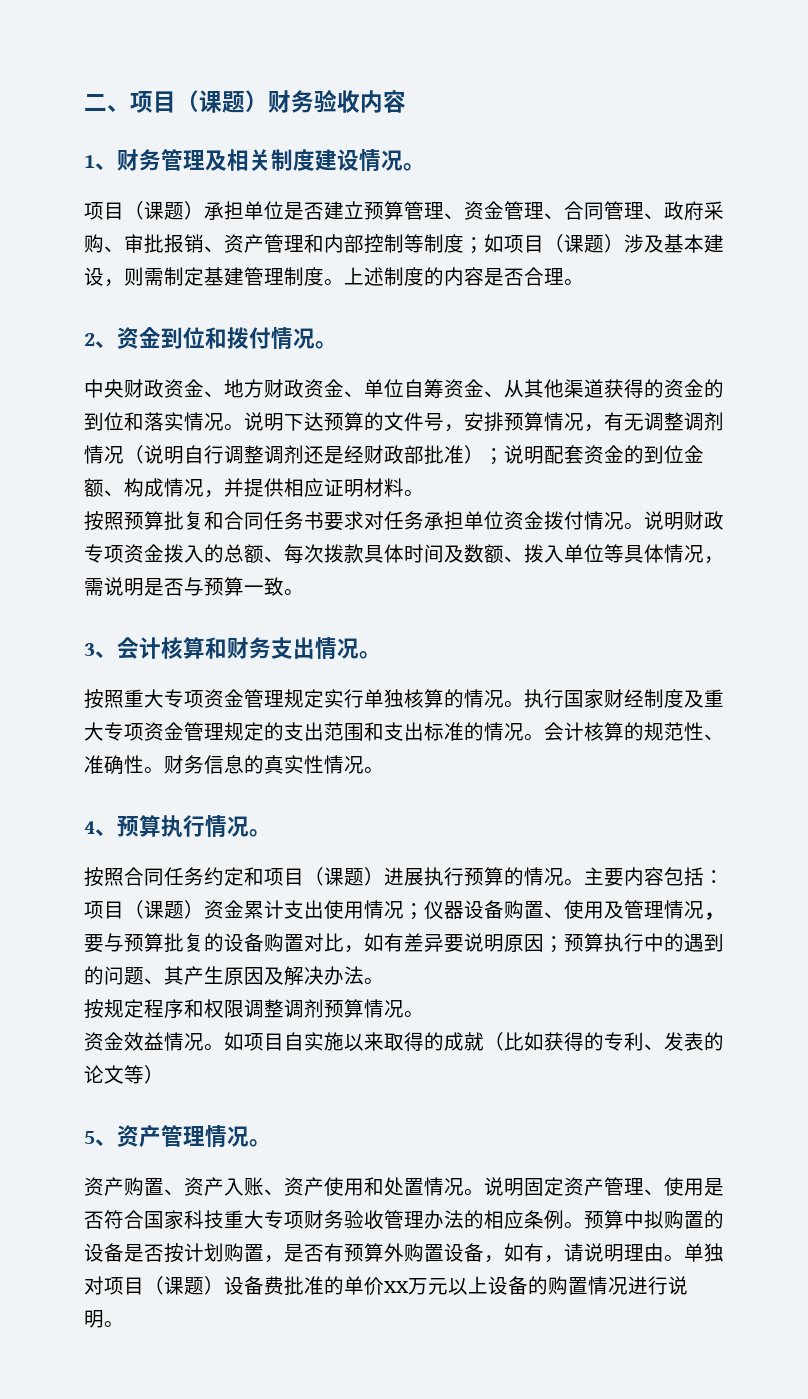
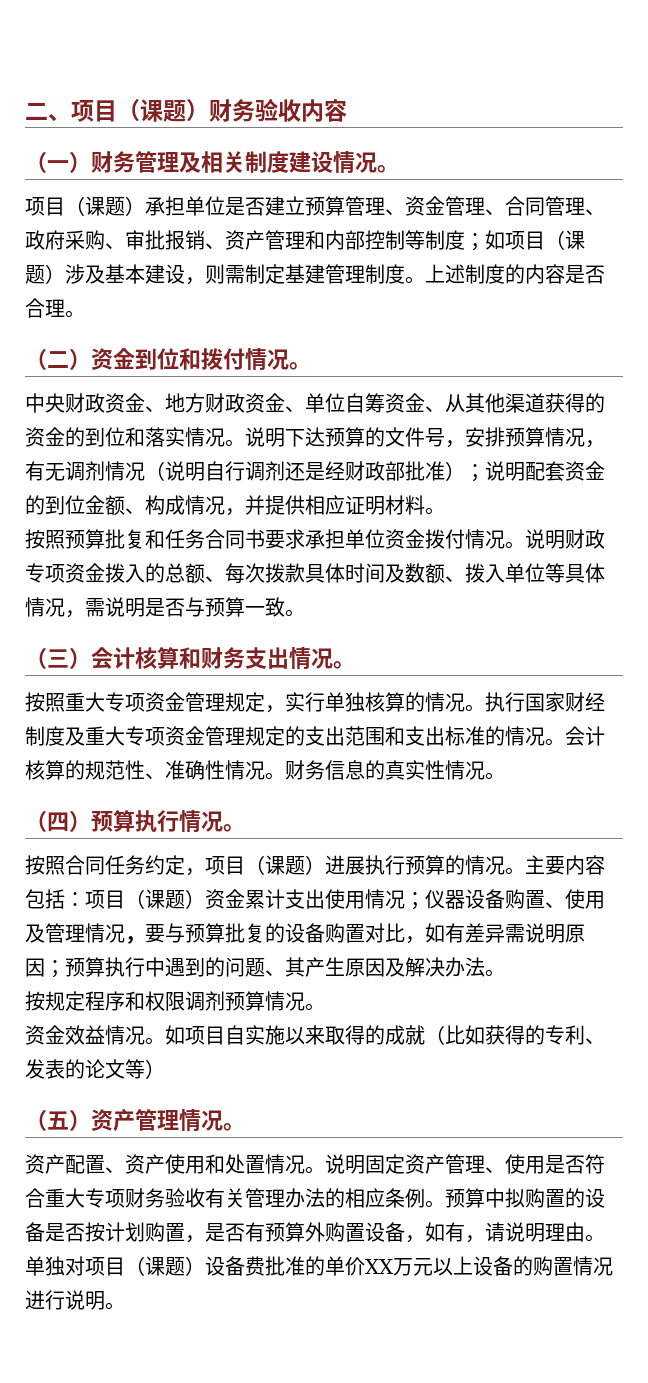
[84,155,117,170] 1、 -> [25,151,91,173] （一）
[84,333,117,348] 2、 -> [25,348,91,370] （二）
[664,412,704,431] 整调 -> (85, 471) none
[244,445,284,464] 整调 -> (265, 471) none
[224,511,424,531] 合同任务书要求对任务 -> [165,529,305,549] 任务合同书要求
[84,643,117,658] 3、 -> [25,647,91,669] （三）
(324, 698) none -> [265,705,285,713] ，
(144, 764) none -> [225,760,265,780] 情况
[84,821,117,836] 4、 -> [25,810,91,832] （四）
[244,867,264,886] 和 -> [185,868,205,876] ，
[444,934,464,953] 要 -> [505,924,525,943] 需
[664,933,684,952] 的 -> (165, 967) none
[264,999,304,1018] 整调 -> (205, 1001) none
[84,1131,117,1146] 5、 -> [25,1109,91,1131] （五）
[124,1177,144,1196] 购 -> [65,1155,85,1174] 配
[224,1177,324,1196] 入账、资产 -> (165, 1164) none
[144,1210,224,1230] 国家科技 -> (45, 1198) none
(384, 1220) none -> [205,1188,245,1208] 有关

